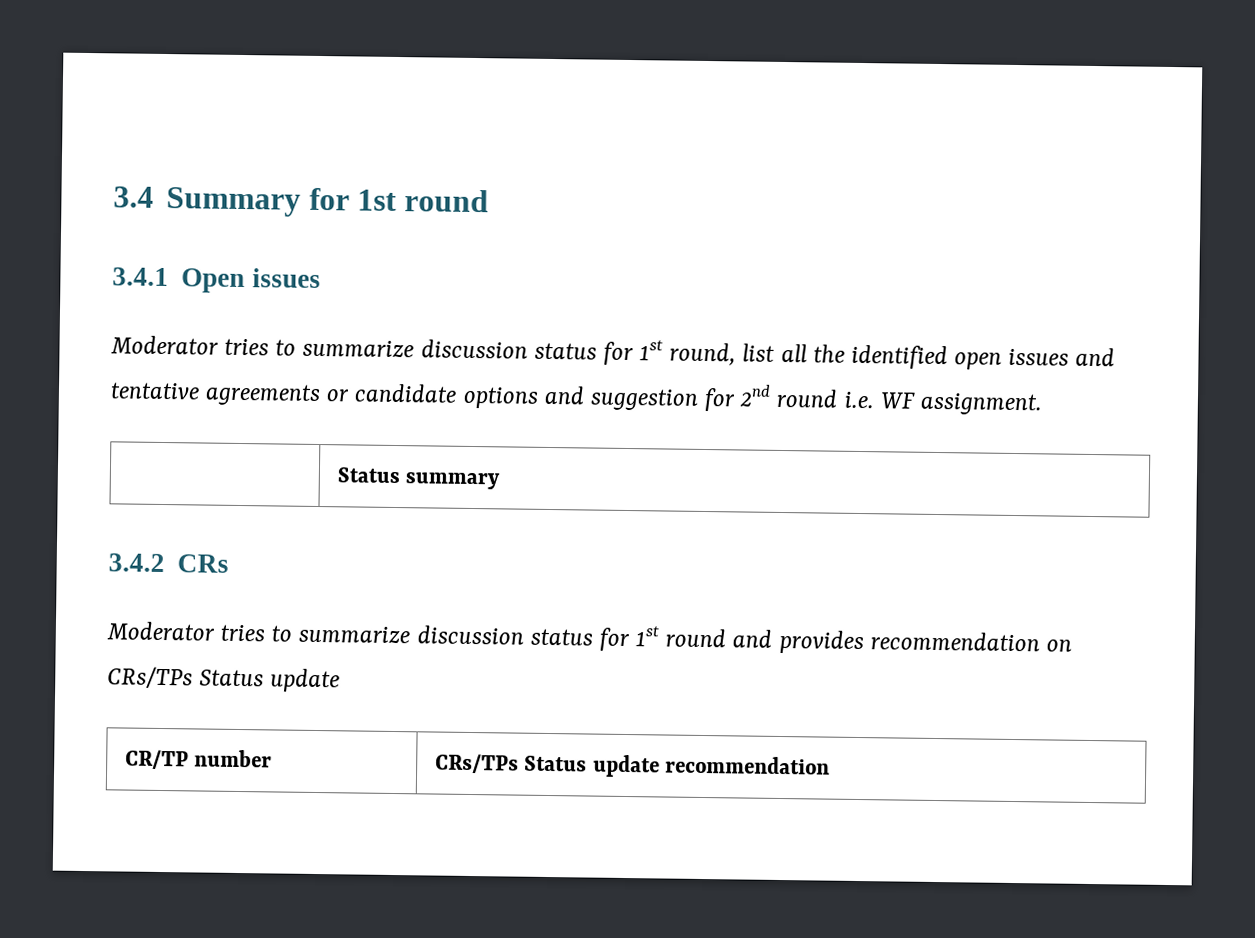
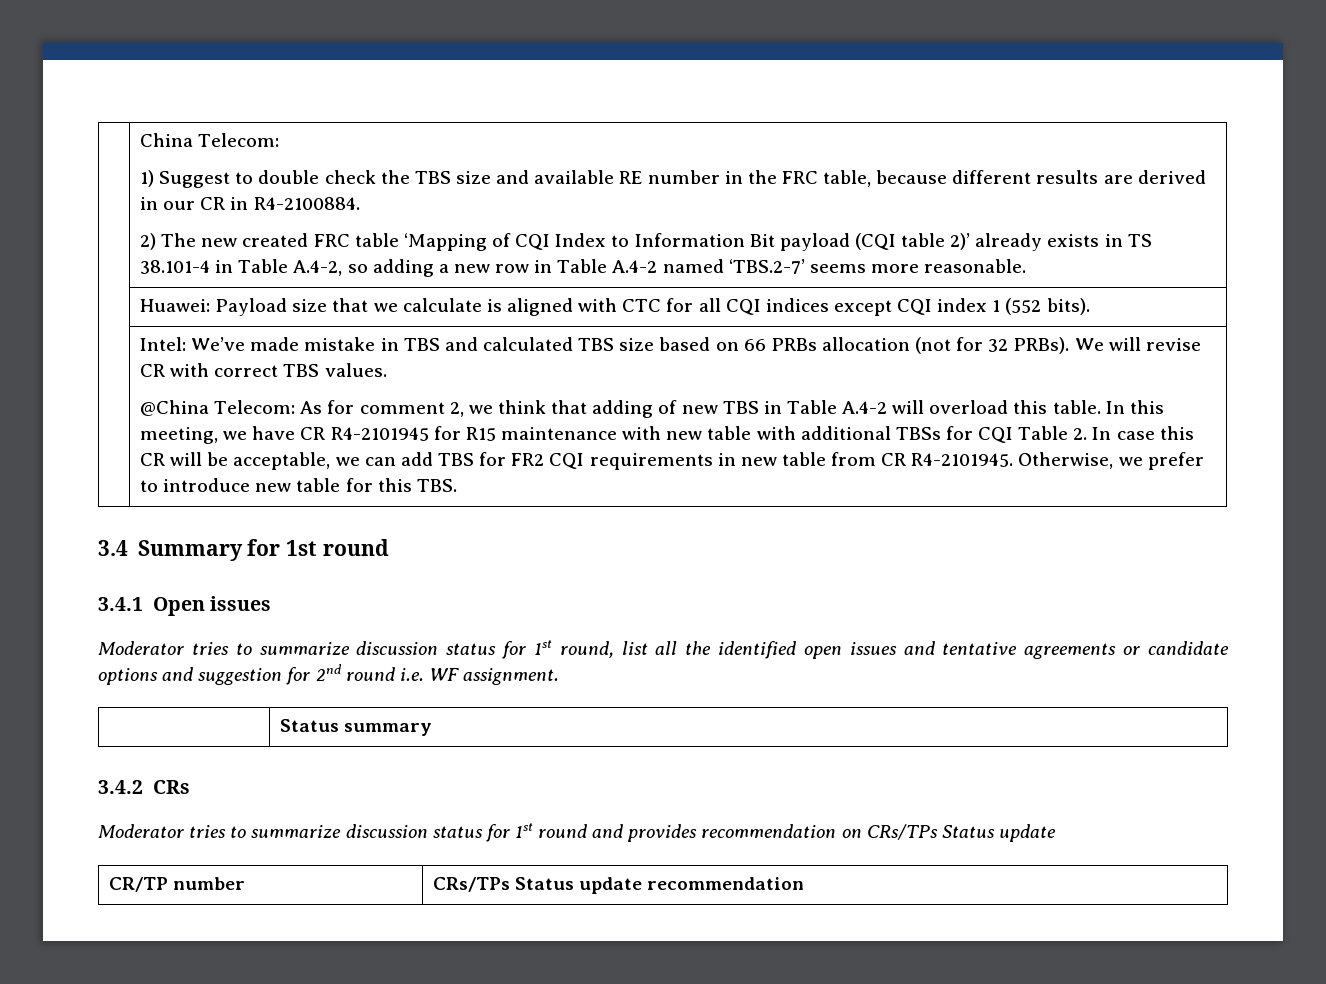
(113, 197) none -> [140,133,280,147] [140,170,1206,188] [140,197,360,210] [140,233,1152,251] [140,259,1027,277] [140,298,1090,316] [140,337,1201,354] [140,363,387,377] [140,400,1164,418] [140,426,1194,444] [140,452,1204,470] [140,478,457,492] | China Telecom: // 1) Suggest to double check the TBS size and available RE number in the FRC table, because different results are derived in our CR in R4-2100884. // 2) The new created FRC table ‘Mapping of CQI Index to Information Bit payload (CQI table 2)’ already exists in TS 38.101-4 in Table A.4-2, so adding a new row in Table A.4-2 named ‘TBS.2-7’ seems more reasonable. // | Huawei: Payload size that we calculate is aligned with CTC for all CQI indices except CQI index 1 (552 bits). // | Intel: We’ve made mistake in TBS and calculated TBS size based on 66 PRBs allocation (not for 32 PRBs). We will revise CR with correct TBS values. // @China Telecom: As for comment 2, we think that adding of new TBS in Table A.4-2 will overload this table. In this meeting, we have CR R4-2101945 for R15 maintenance with new table with additional TBSs for CQI Table 2. In case this CR will be acceptable, we can add TBS for FR2 CQI requirements in new table from CR R4-2101945. Otherwise, we prefer to introduce new table for this TBS. //

